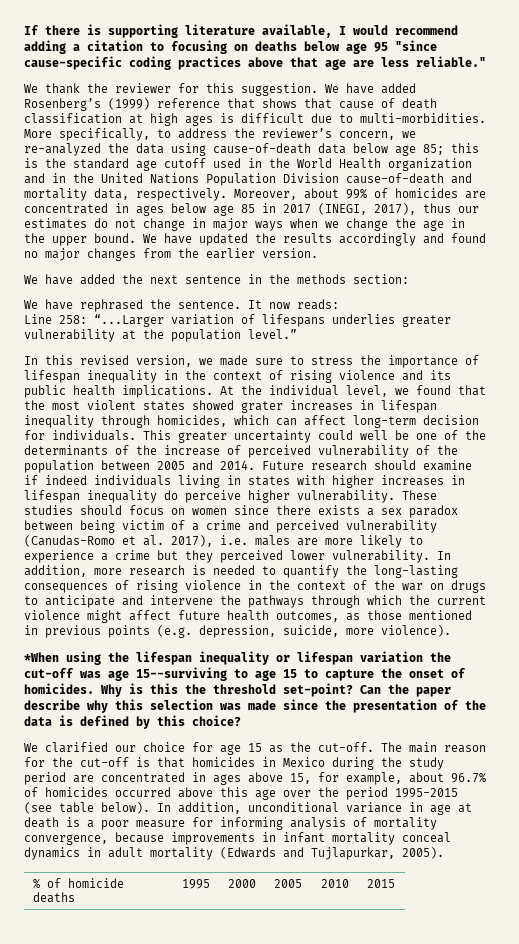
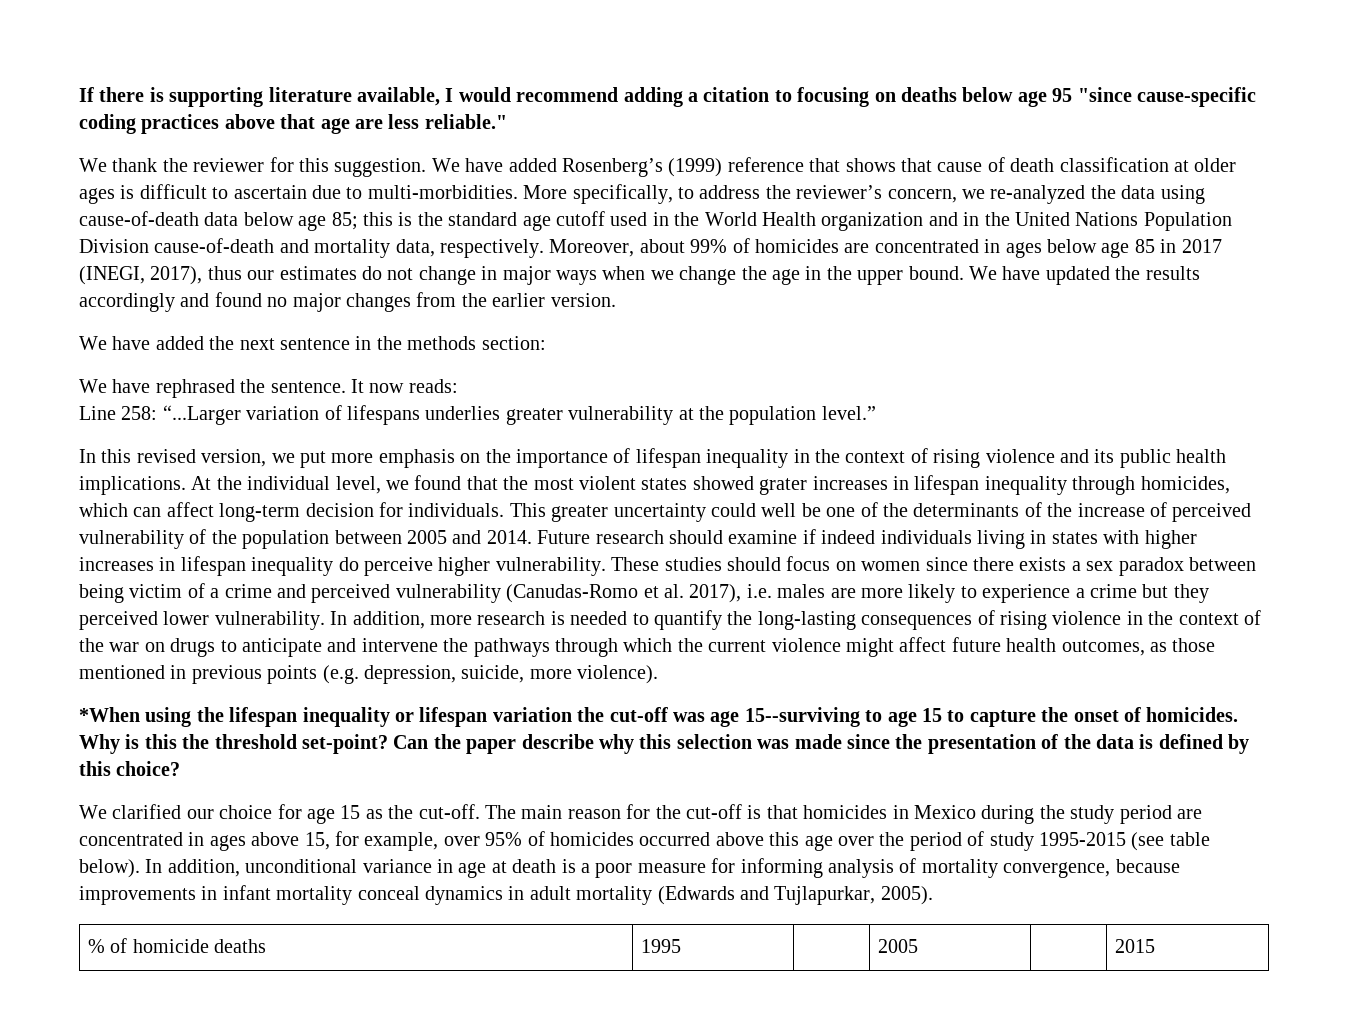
[150,113,178,126] high -> [1194,158,1237,172] older
(304, 118) none -> [212,185,307,199] to ascertain
[220,355,353,366] made sure to stress -> [300,449,481,468] put more emphasis on
[409,772,486,783] about 96.7% -> [443,832,523,846] over 95%
(388, 793) none -> [967,831,1034,851] of study
[227,879,256,888] 2000 -> (681, 946) none
[320,879,349,888] 2010 -> (918, 946) none

